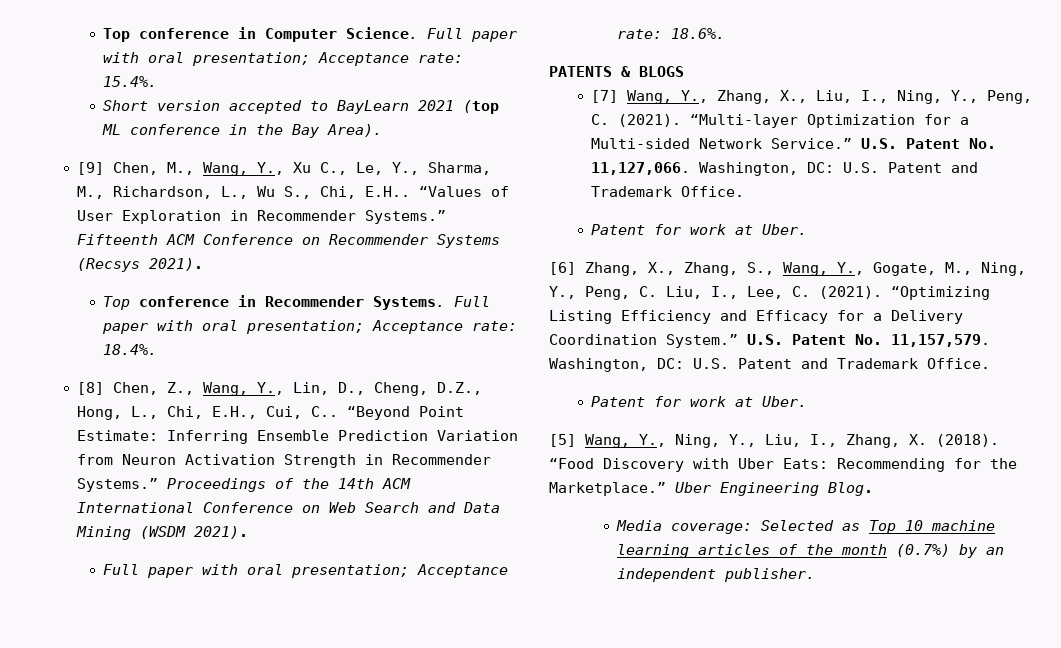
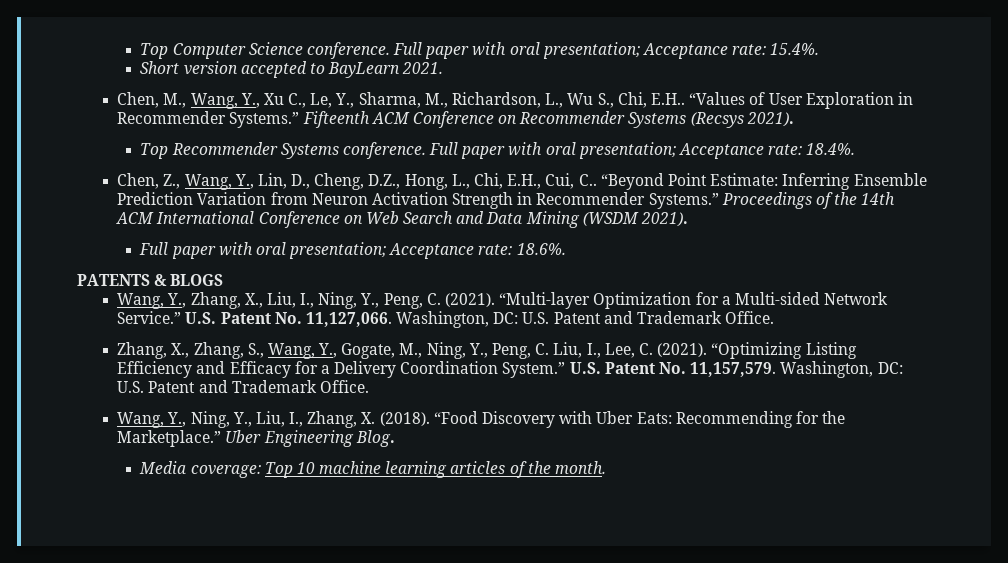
[103,27,419,42] Top conference in Computer Science. -> [140,42,390,59] Top Computer Science conference.
[418,100,500,114] [102,124,383,138] [77,162,105,175] 2021 (top ML conference in the Bay Area). // [9] -> [402,62,444,74] 2021. //
[139,295,446,310] conference in Recommender Systems. -> [171,142,426,159] Recommender Systems conference.
[77,382,105,395] [8] -> (856, 149) none
[591,90,619,103] [7] -> (224, 280) none
[591,224,808,235] [549,262,576,275] Patent for work at Uber. // [6] -> (775, 317) none
[591,396,808,407] [549,434,576,447] Patent for work at Uber. // [5] -> (369, 386) none
[761,520,861,531] Selected as -> (261, 471) none
[841,544,1005,558] [617,568,816,582] month (0.7%) by an independent publisher. -> [555,461,607,474] month.

